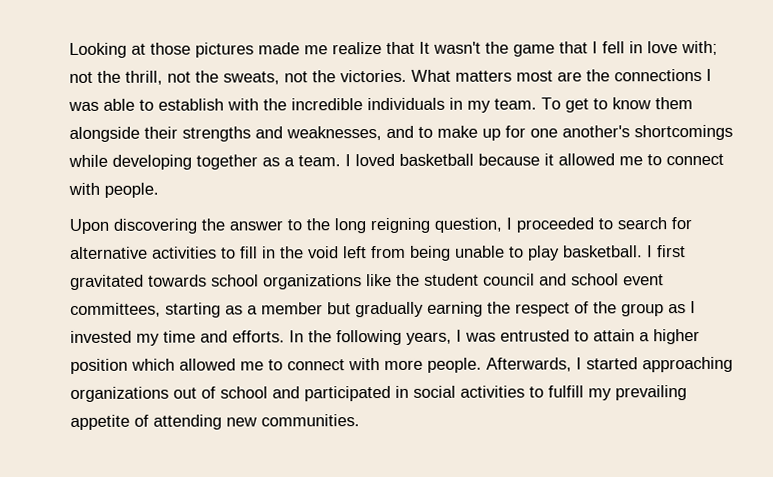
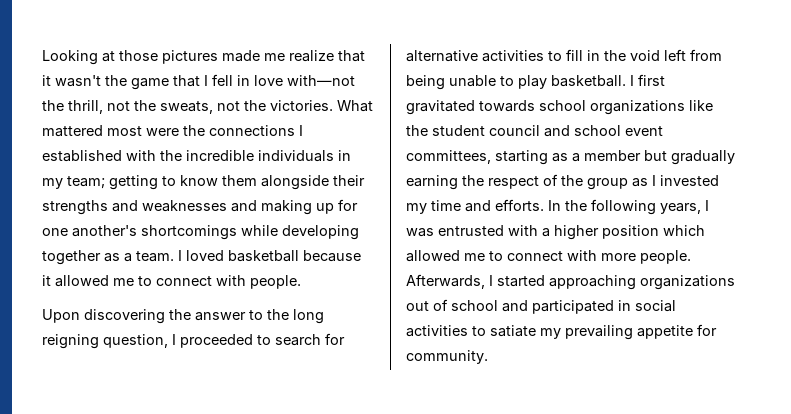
[419,41,430,54] It -> [42,75,51,86] it
[681,40,718,56] [69,71,93,83] with; not -> [287,75,355,86] with—not
[455,68,712,82] [68,98,224,111] matters most are the connections I was able to establish -> [42,125,303,137] [42,150,122,162] mattered most were the connections I established
[494,97,589,113] team. To get -> [67,175,158,190] team; getting
[286,125,478,141] weaknesses, and to make -> [142,200,312,215] weaknesses and making
[574,329,635,342] to attain -> [508,225,538,236] with
[548,385,584,398] fulfill -> [490,325,536,337] satiate
[134,414,360,430] of attending new communities. -> [697,324,717,336] [406,350,488,364] for community.

